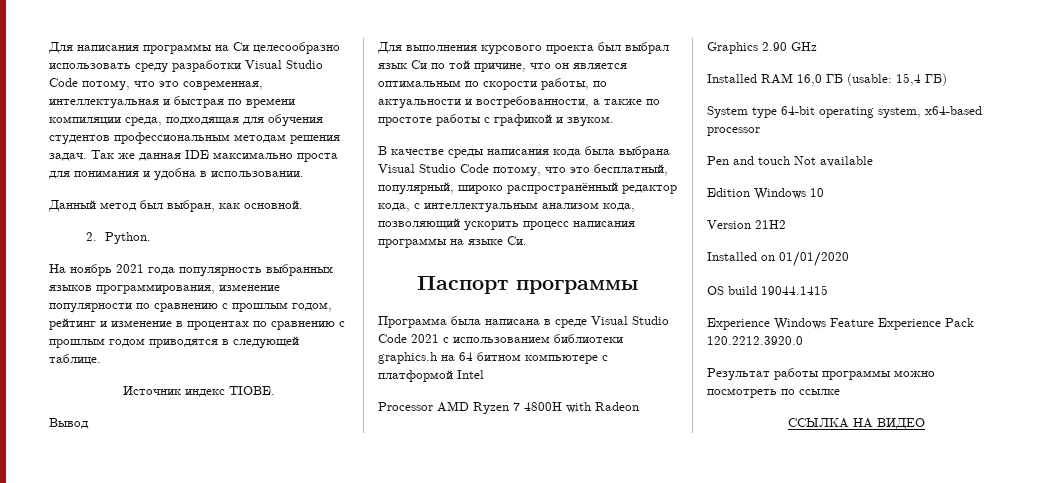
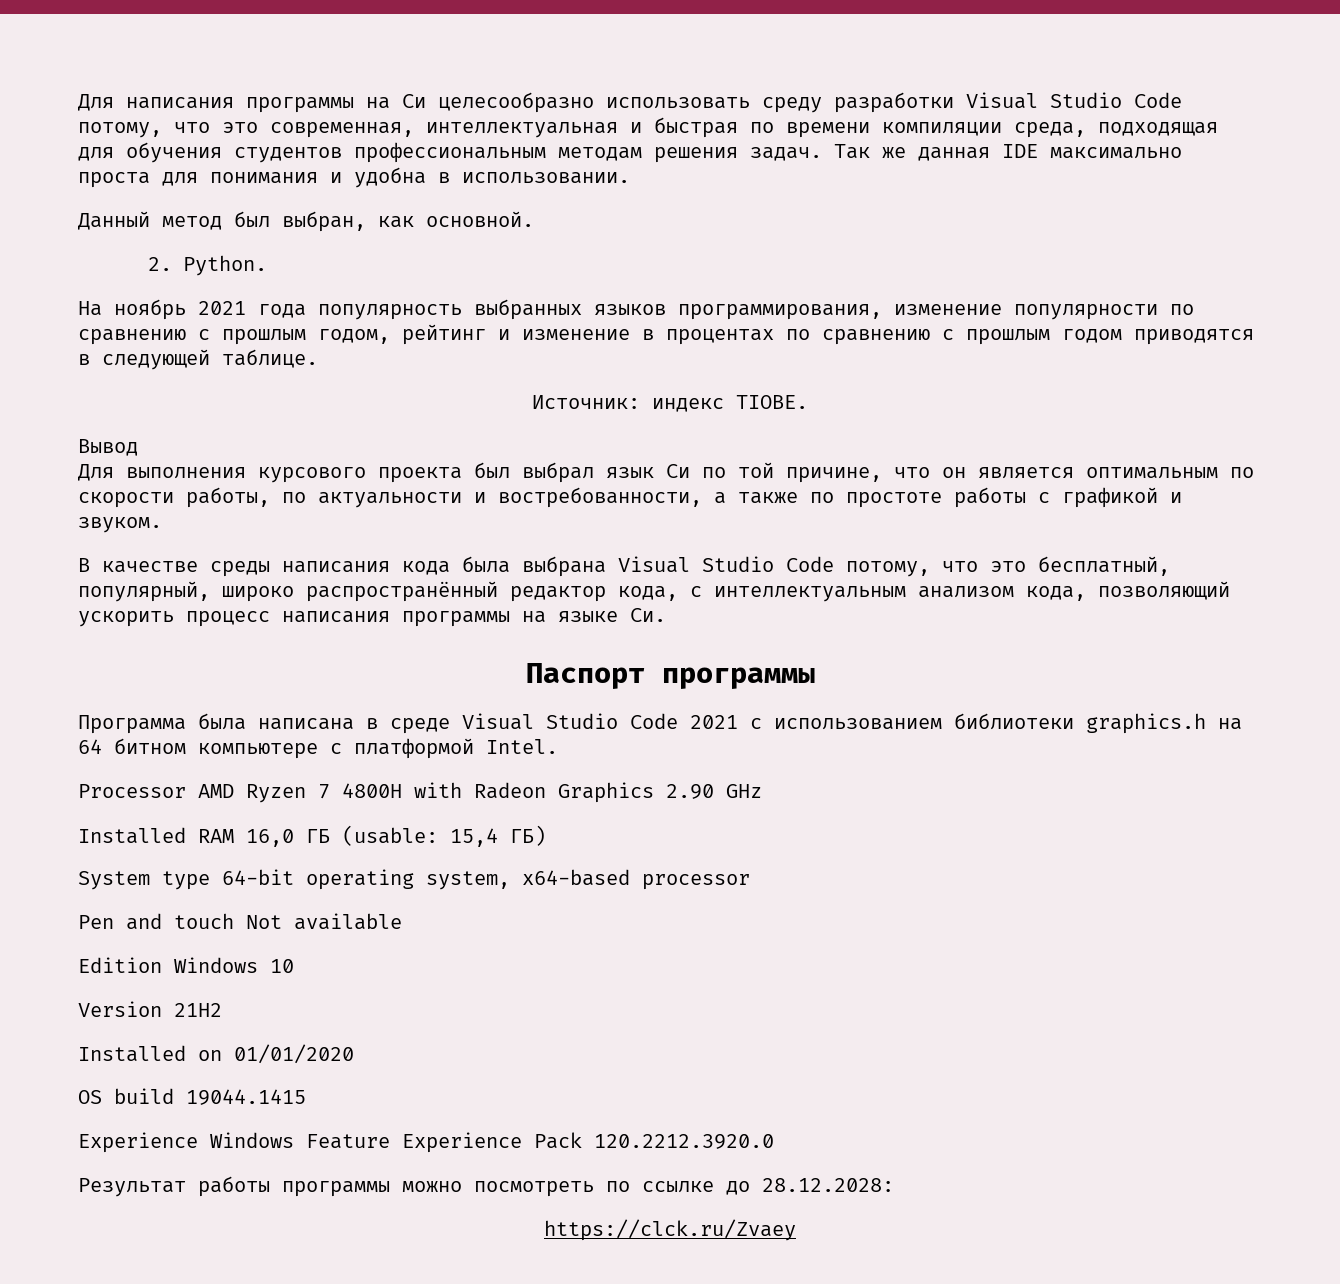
[122,386,181,396] Источник -> [532,395,640,409] Источник:
[457,370,484,379] Intel -> [486,739,558,754] Intel.
[788,418,925,430] // ССЫЛКА НА ВИДЕО -> [726,1178,894,1195] [544,1219,796,1241] до 28.12.2028: // https://clck.ru/Zvaey

